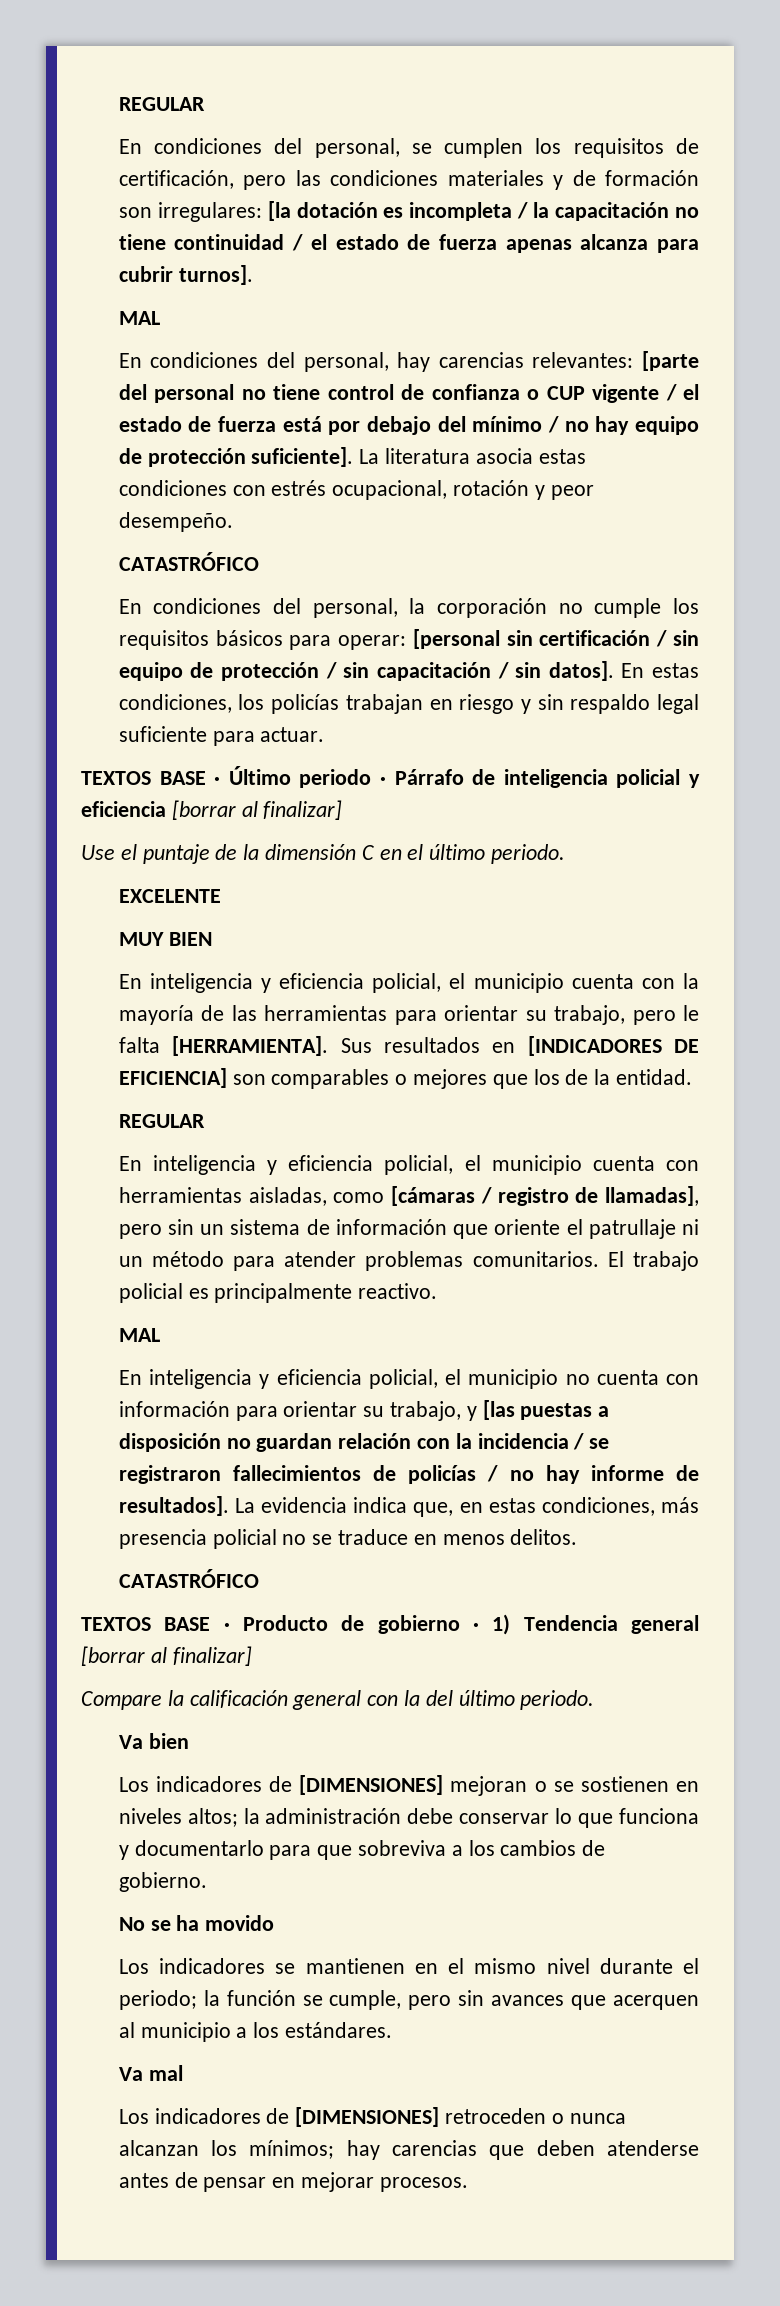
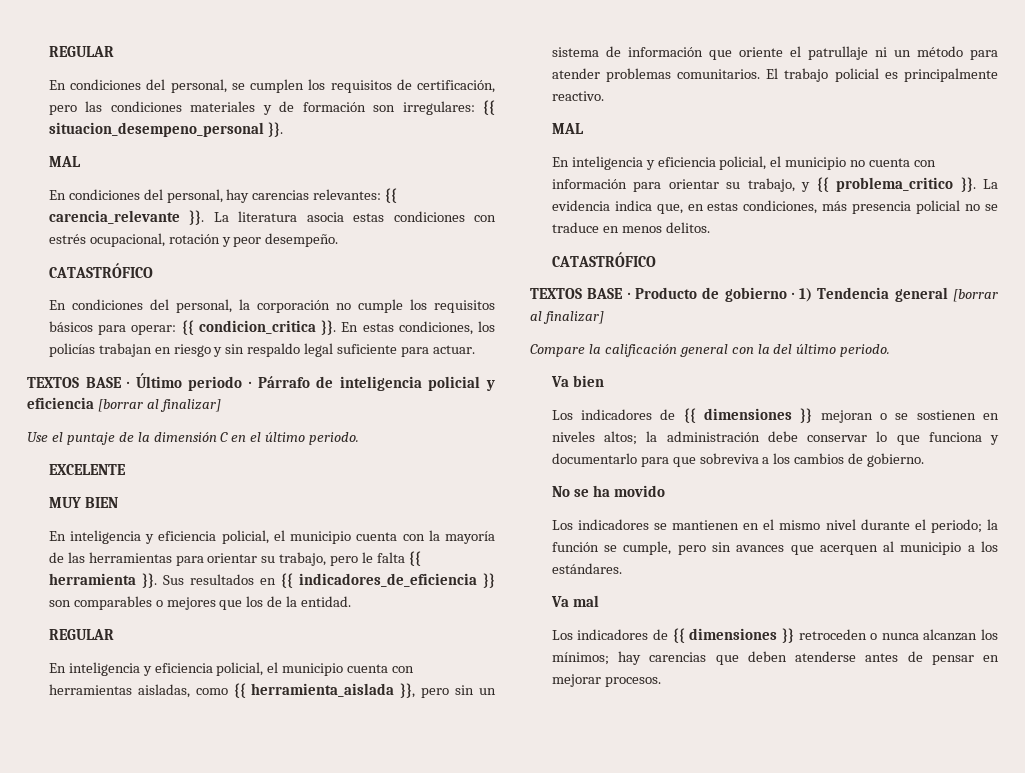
[267,201,699,221] [118,234,699,253] [118,265,253,285] [la dotación es incompleta / la capacitación no tiene continuidad / el estado de fuerza apenas alcanza para cubrir turnos]. -> [482,100,495,115] [48,122,283,137] {{ situacion_desempeno_personal }}.
[641,351,699,371] [118,384,700,403] [118,416,700,435] [118,447,354,467] [parte del personal no tiene control de confianza o CUP vigente / el estado de fuerza está por debajo del mínimo / no hay equipo de protección suficiente]. -> [385,188,398,203] [48,210,205,225] {{ carencia_relevante }}.
[412,629,699,649] [118,661,614,681] [personal sin certificación / sin equipo de protección / sin capacitación / sin datos]. -> [181,320,337,335] {{ condicion_critica }}.
[172,1036,699,1056] [118,1068,227,1088] [HERRAMIENTA]. Sus resultados en [INDICADORES DE EFICIENCIA] -> [408,551,421,566] [48,573,495,588] {{ herramienta }}. Sus resultados en {{ indicadores_de_eficiencia }}
[391,1186,699,1206] [cámaras / registro de llamadas], -> [233,683,416,698] {{ herramienta_aislada }},
[482,1400,610,1420] [118,1433,610,1452] [118,1465,699,1484] [118,1496,229,1516] [las puestas a disposición no guardan relación con la incidencia / se registraron fallecimientos de policías / no hay informe de resultados]. -> [816,177,976,192] {{ problema_critico }}.
[299,1775,444,1795] [DIMENSIONES] -> [683,408,813,423] {{ dimensiones }}
[295,2107,440,2127] [DIMENSIONES] -> [672,628,794,643] {{ dimensiones }}

